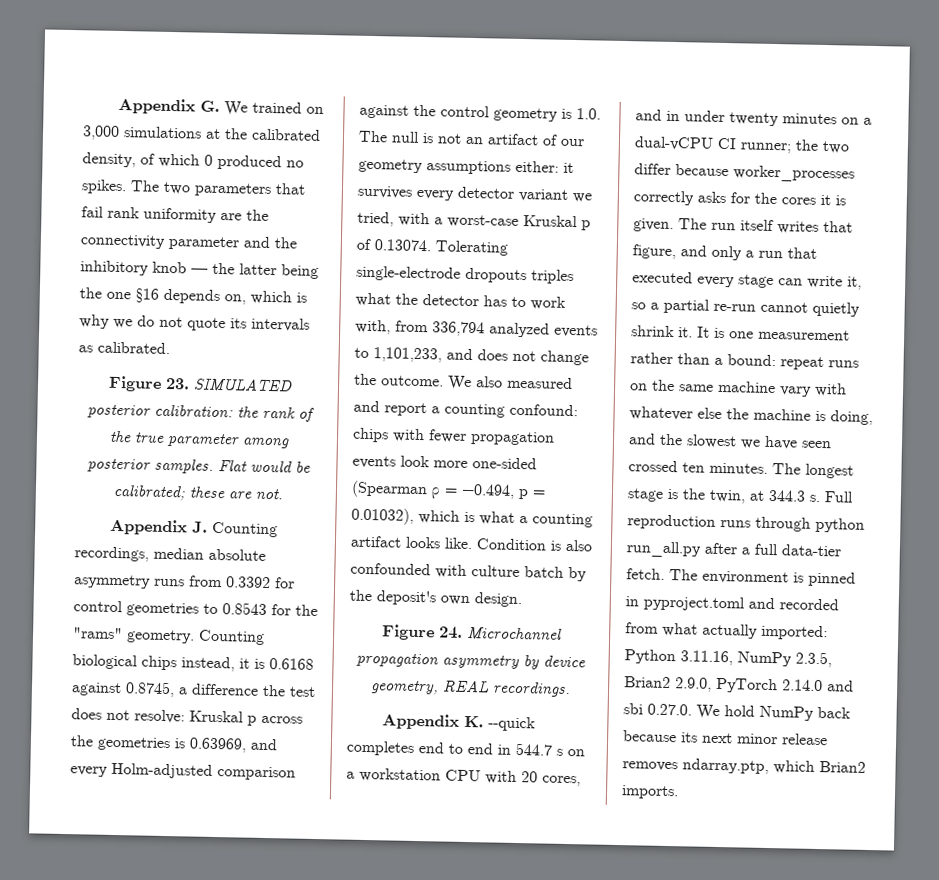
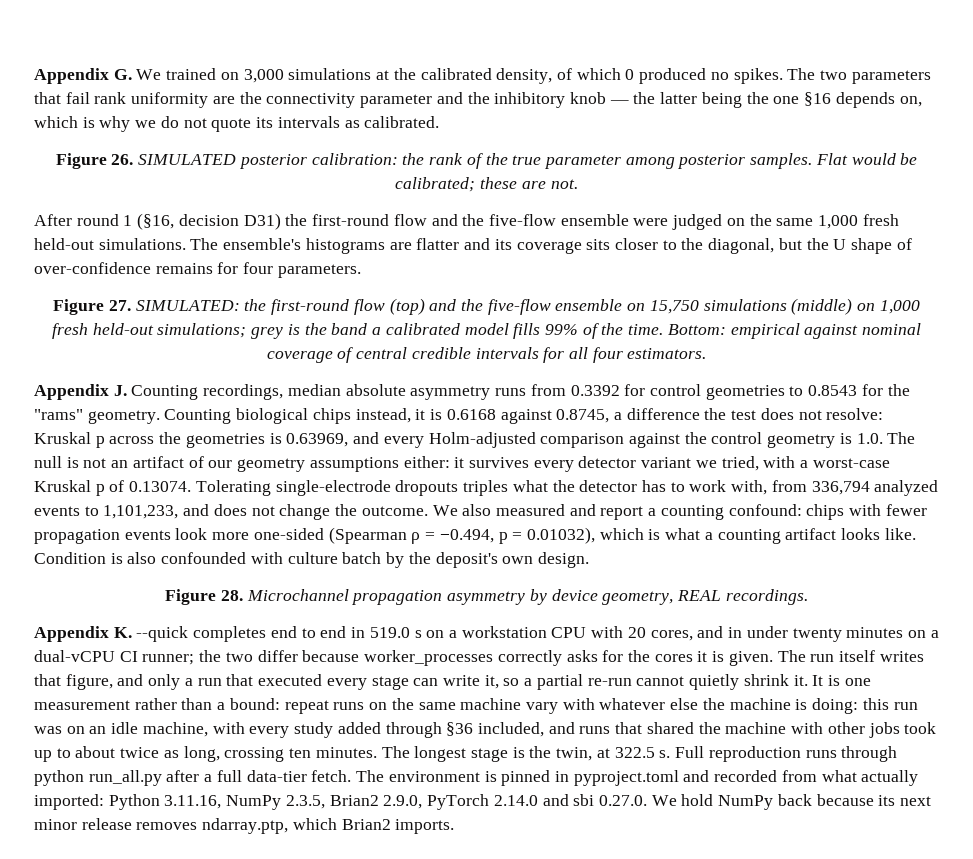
[165,377,190,390] 23. -> [111,154,134,165] 26.
(283, 494) none -> [34,213,899,230] [34,238,912,254] [34,262,361,278] [53,298,920,315] [51,323,922,339] [266,347,707,363] // After round 1 (§16, decision D31) the first-round flow and the five-flow ensemble were judged on the same 1,000 fresh held-out simulations. The ensemble's histograms are flatter and its coverage sits closer to the diagonal, but the U shape of over-confidence remains for four parameters. // Figure 27. SIMULATED: the first-round flow (top) and the five-flow ensemble on 15,750 simulations (middle) on 1,000 fresh held-out simulations; grey is the band a calibrated model fills 99% of the time. Bottom: empirical against nominal coverage of central credible intervals for all four estimators.
[439,626,463,639] 24. -> [220,590,243,601] 28.
[515,742,552,756] 544.7 -> [369,627,410,638] 519.0
[830,410,873,426] [628,433,832,450] [628,460,678,473] doing, and the slowest we have seen crossed -> [812,698,918,714] [34,722,937,738] [34,746,285,762] doing: this run was on an idle machine, with every study added through §36 included, and runs that shared the machine with other jobs took up to about twice as long, crossing
[768,489,806,502] 344.3 -> [614,747,655,758] 322.5

